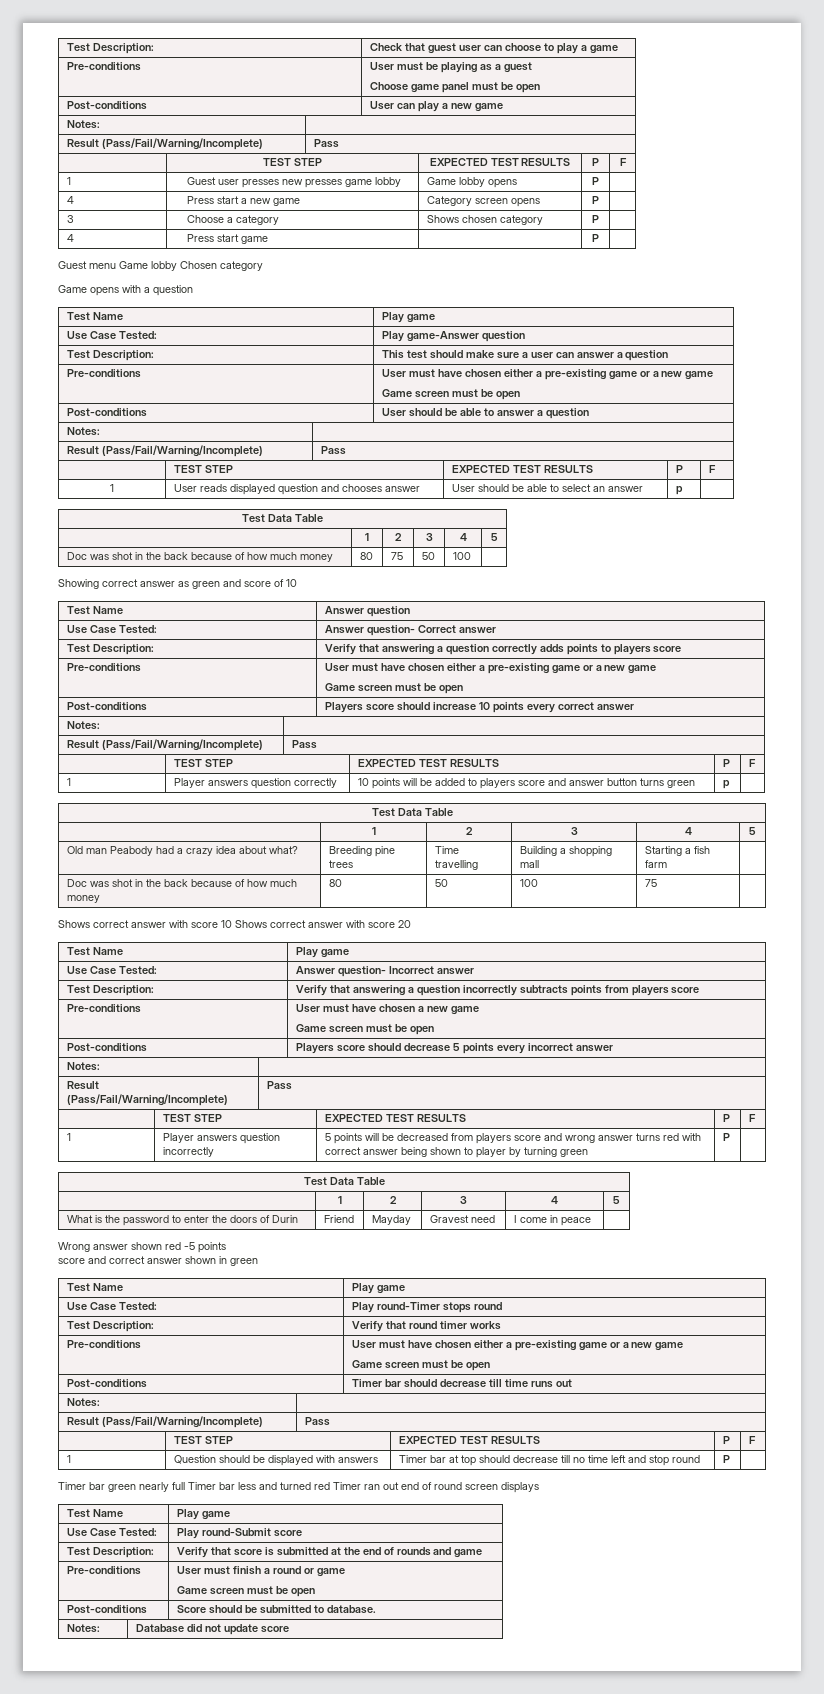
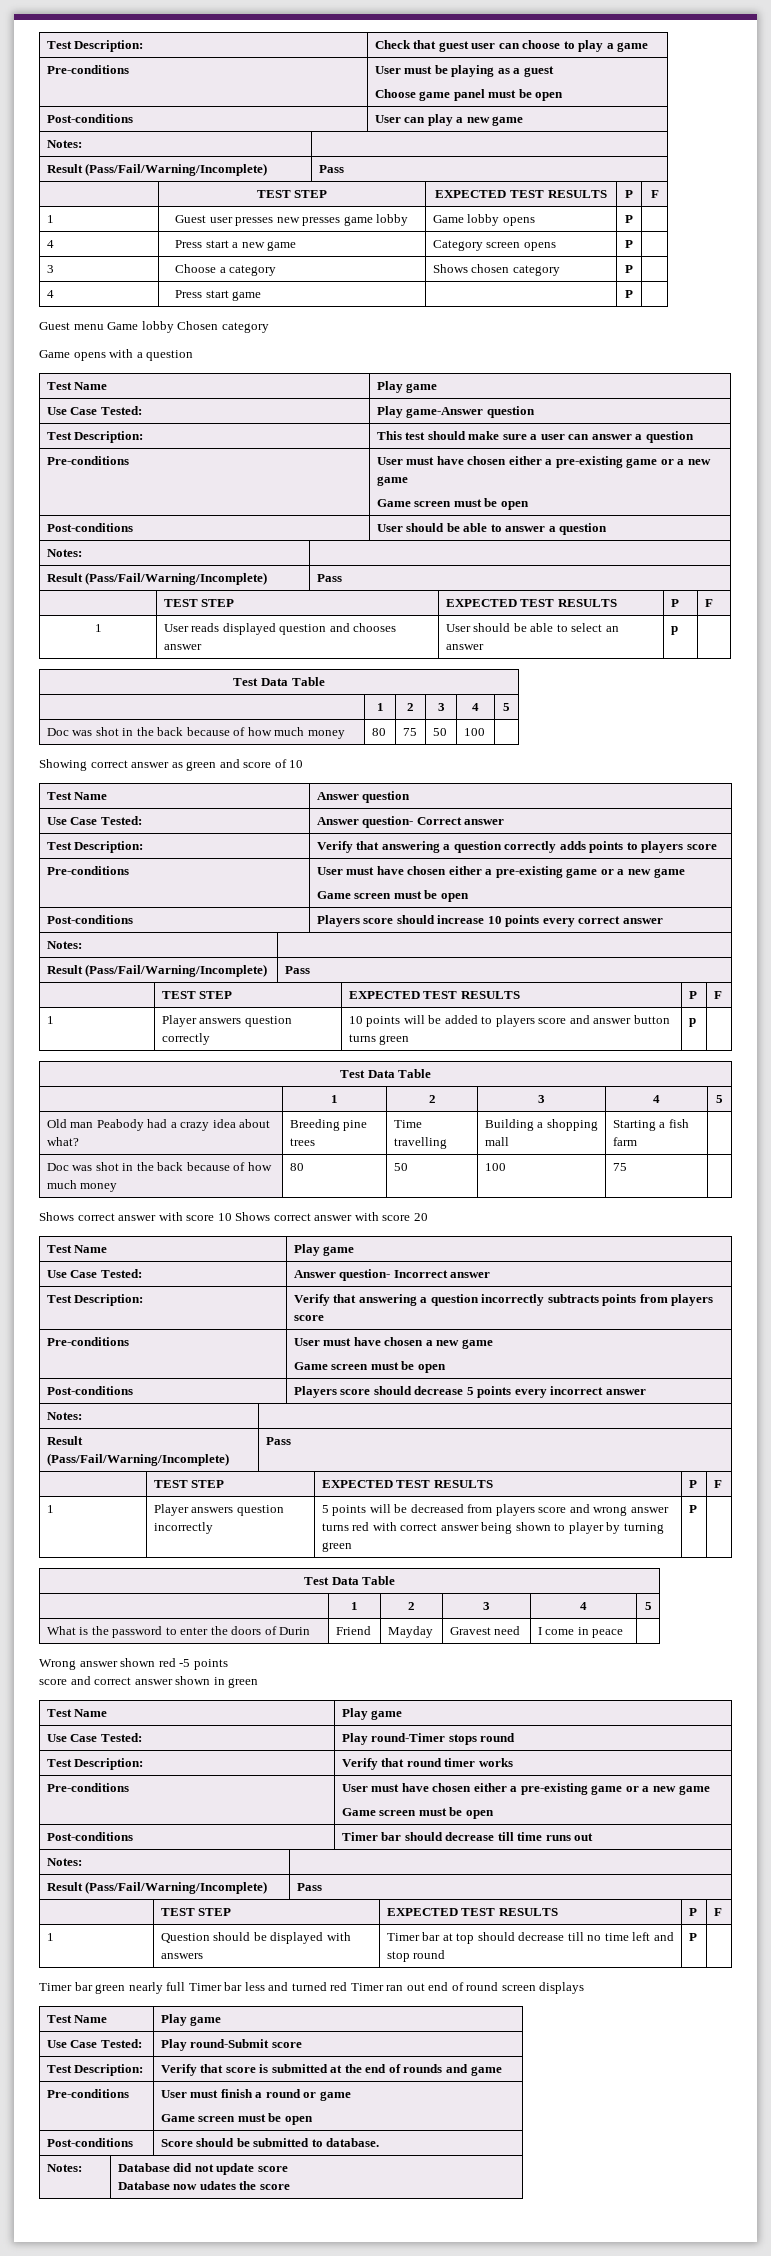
(289, 1629) none -> [117,2181,290,2190] // Database now udates the score

